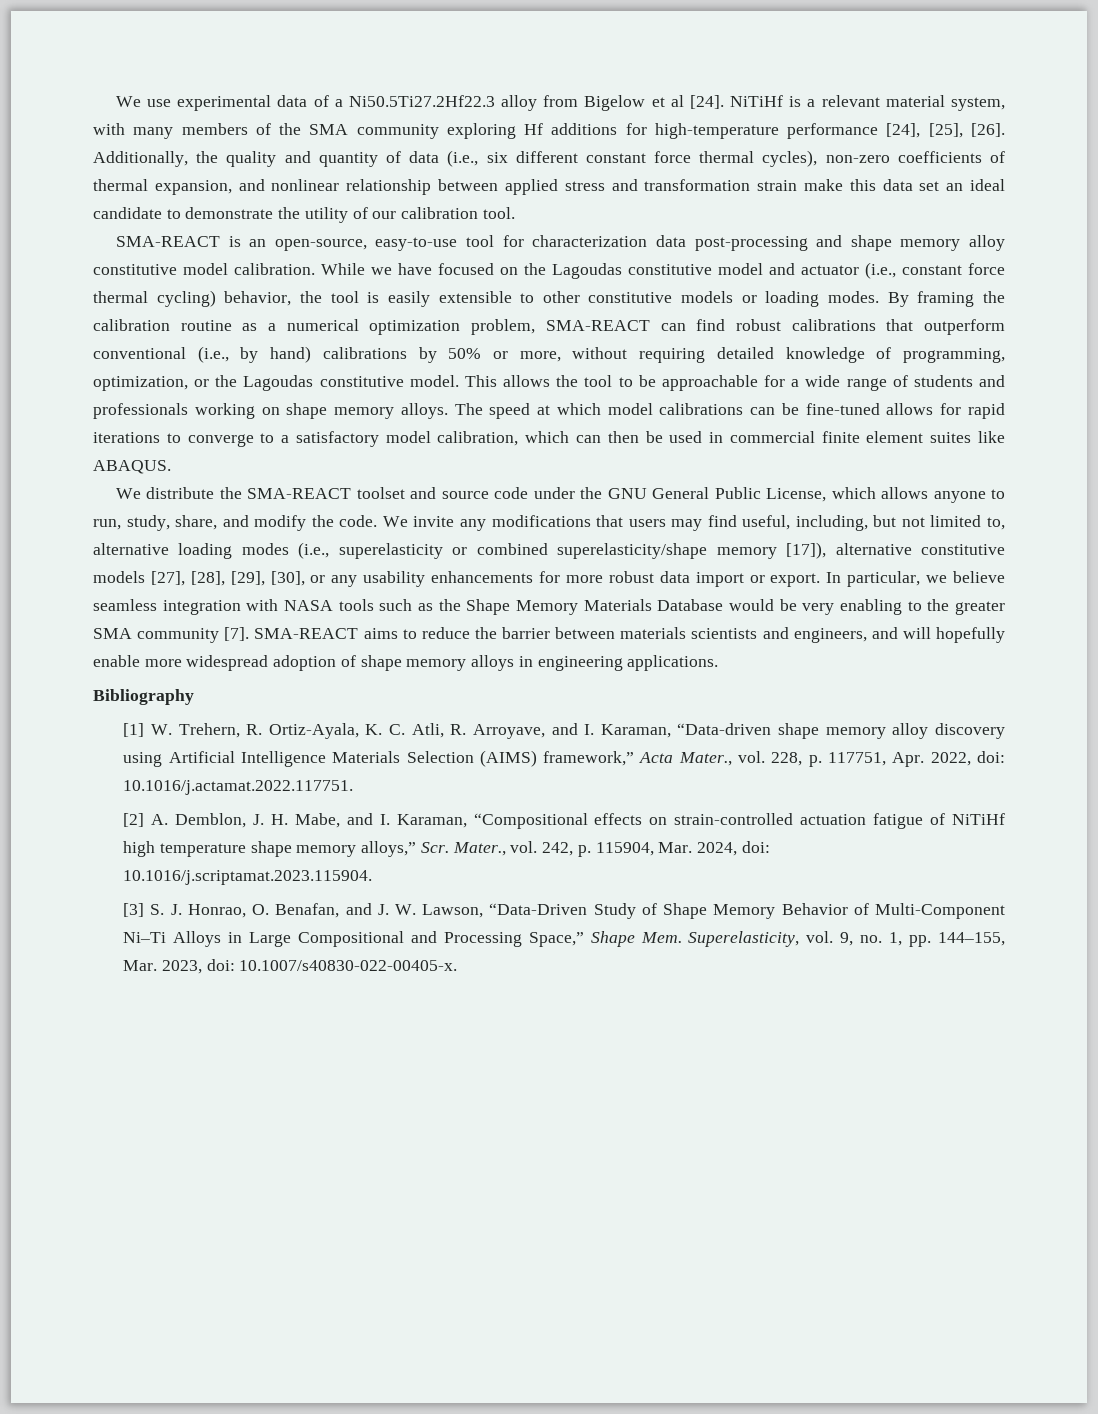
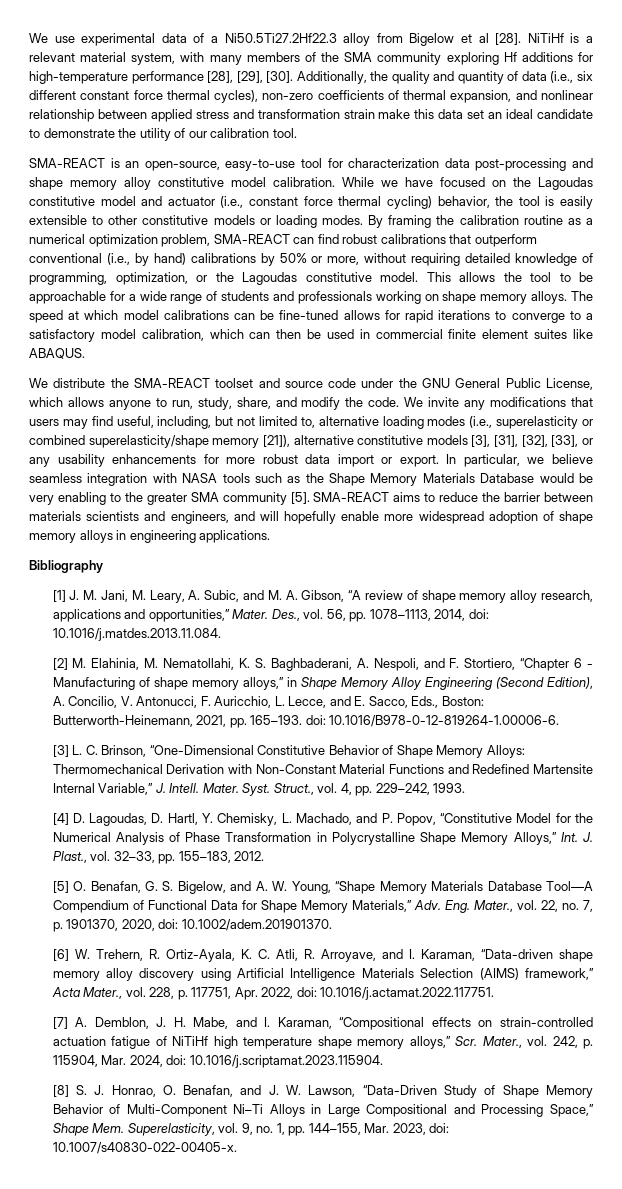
[689,95,724,109] [24]. -> [495,33,522,45] [28].
[886,123,1005,138] [24], [25], [26]. -> [207,71,294,83] [28], [29], [30].
[786,542,827,559] [17]), -> [262,435,290,447] [21]),
[150,571,305,586] [27], [28], [29], [30], -> [471,435,579,447] [3], [31], [32], [33],
[224,627,250,641] [7]. -> [290,492,310,504] [5].
(145, 730) none -> [69,590,594,603] [52,609,489,622] [52,628,221,641] [52,658,593,671] [52,677,593,690] [52,696,484,708] [52,715,560,728] [52,745,525,758] [52,764,593,774] [52,783,466,796] [52,813,593,826] [52,832,594,845] [52,851,265,864] [52,881,593,894] [52,900,593,913] [52,919,332,932] [52,949,69,961] J. M. Jani, M. Leary, A. Subic, and M. A. Gibson, “A review of shape memory alloy research, applications and opportunities,” Mater. Des., vol. 56, pp. 1078–1113, 2014, doi: 10.1016/j.matdes.2013.11.084. // [2] M. Elahinia, M. Nematollahi, K. S. Baghbaderani, A. Nespoli, and F. Stortiero, “Chapter 6 - Manufacturing of shape memory alloys,” in Shape Memory Alloy Engineering (Second Edition), A. Concilio, V. Antonucci, F. Auricchio, L. Lecce, and E. Sacco, Eds., Boston: Butterworth-Heinemann, 2021, pp. 165–193. doi: 10.1016/B978-0-12-819264-1.00006-6. // [3] L. C. Brinson, “One-Dimensional Constitutive Behavior of Shape Memory Alloys: Thermomechanical Derivation with Non-Constant Material Functions and Redefined Martensite Internal Variable,” J. Intell. Mater. Syst. Struct., vol. 4, pp. 229–242, 1993. // [4] D. Lagoudas, D. Hartl, Y. Chemisky, L. Machado, and P. Popov, “Constitutive Model for the Numerical Analysis of Phase Transformation in Polycrystalline Shape Memory Alloys,” Int. J. Plast., vol. 32–33, pp. 155–183, 2012. // [5] O. Benafan, G. S. Bigelow, and A. W. Young, “Shape Memory Materials Database Tool—A Compendium of Functional Data for Shape Memory Materials,” Adv. Eng. Mater., vol. 22, no. 7, p. 1901370, 2020, doi: 10.1002/adem.201901370. // [6]
[123,813,145,827] [2] -> [52,1017,68,1029] [7]
[123,903,145,917] [3] -> [52,1085,69,1097] [8]

